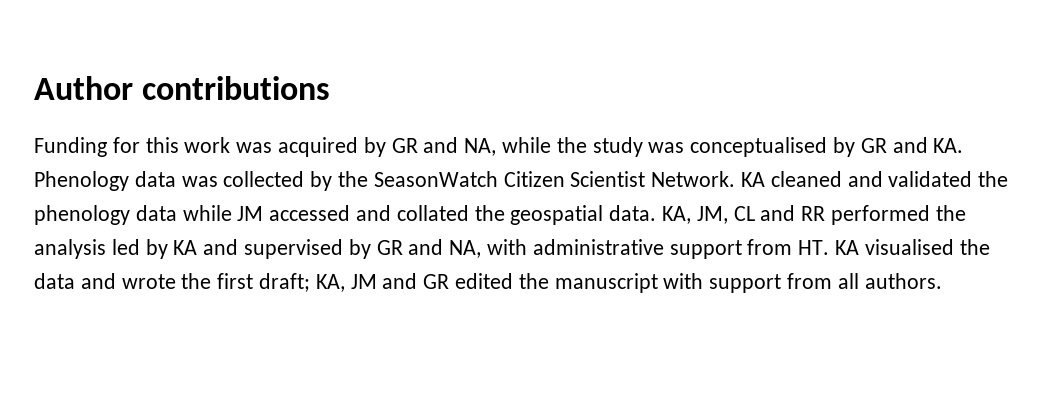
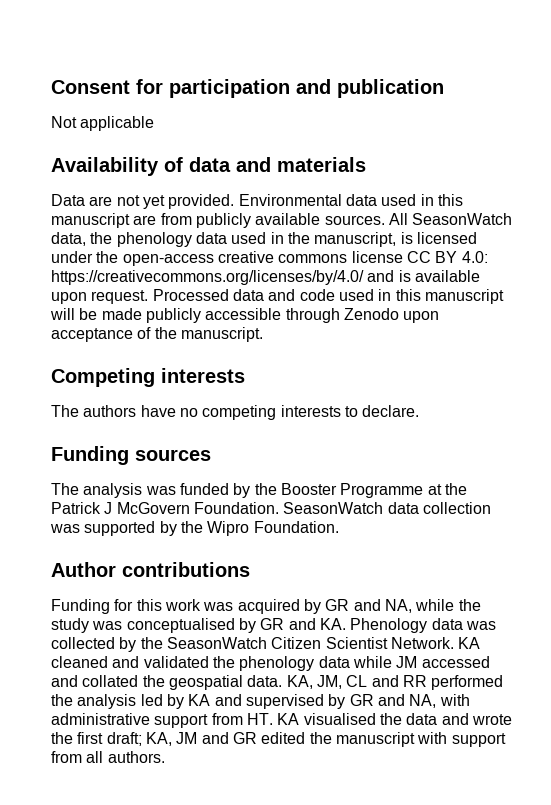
(34, 88) none -> [51,79,444,98] [51,116,155,131] [51,157,366,176] [51,194,463,209] [51,213,513,228] [51,232,477,247] [51,251,488,266] [51,270,480,285] [51,289,504,304] [50,308,440,323] [51,327,263,342] [51,368,245,387] [51,405,420,420] [51,446,211,465] [51,483,467,498] [51,502,491,514] [50,521,339,536] Consent for participation and publication // Not applicable // Availability of data and materials // Data are not yet provided. Environmental data used in this manuscript are from publicly available sources. All SeasonWatch data, the phenology data used in the manuscript, is licensed under the open-access creative commons license CC BY 4.0: https://creativecommons.org/licenses/by/4.0/ and is available upon request. Processed data and code used in this manuscript will be made publicly accessible through Zenodo upon acceptance of the manuscript. // Competing interests // The authors have no competing interests to declare. // Funding sources // The analysis was funded by the Booster Programme at the Patrick J McGovern Foundation. SeasonWatch data collection was supported by the Wipro Foundation. //

